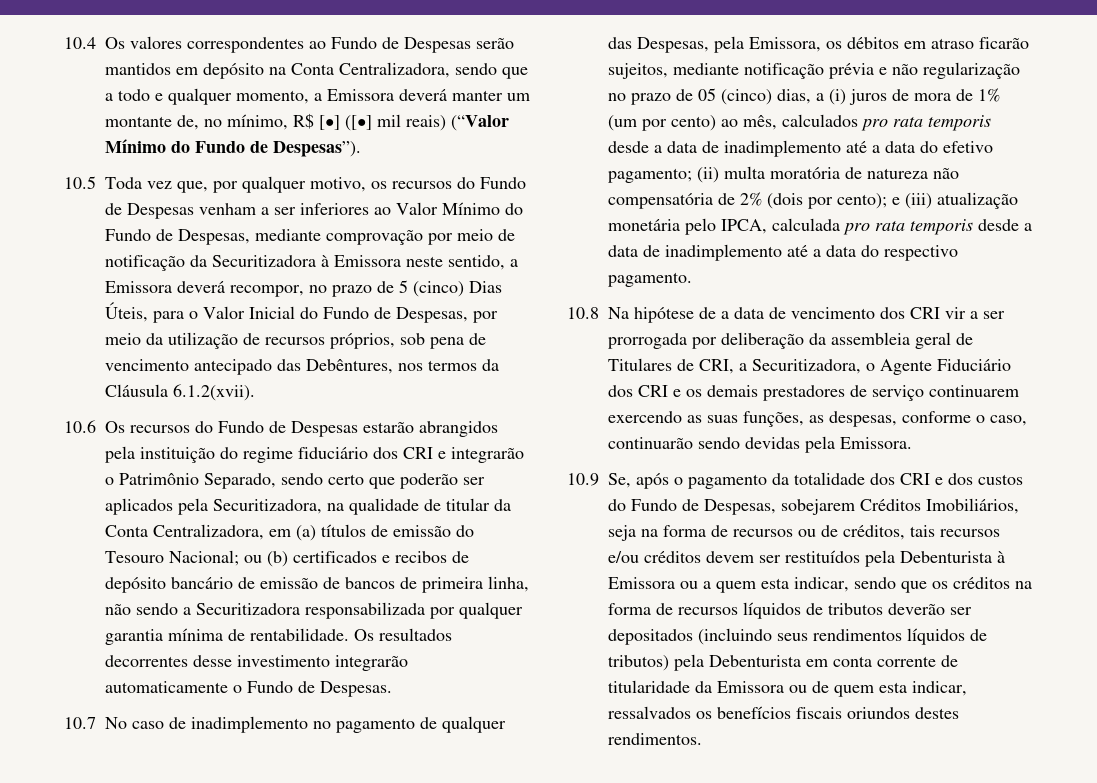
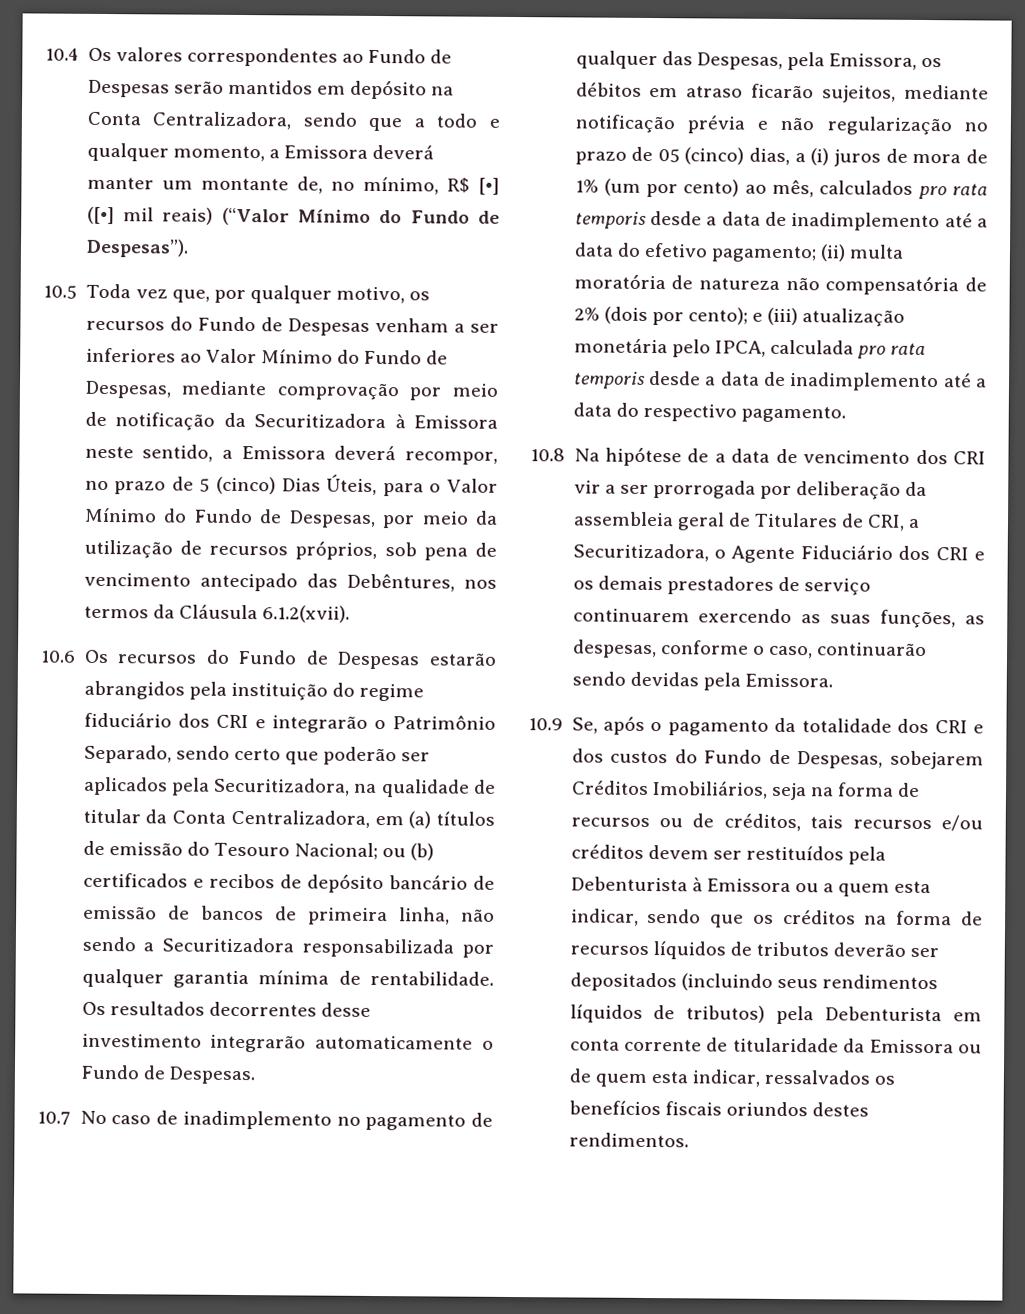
[249,306,295,319] Inicial -> [83,507,157,523] Mínimo

